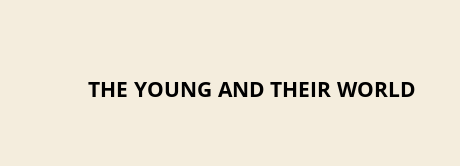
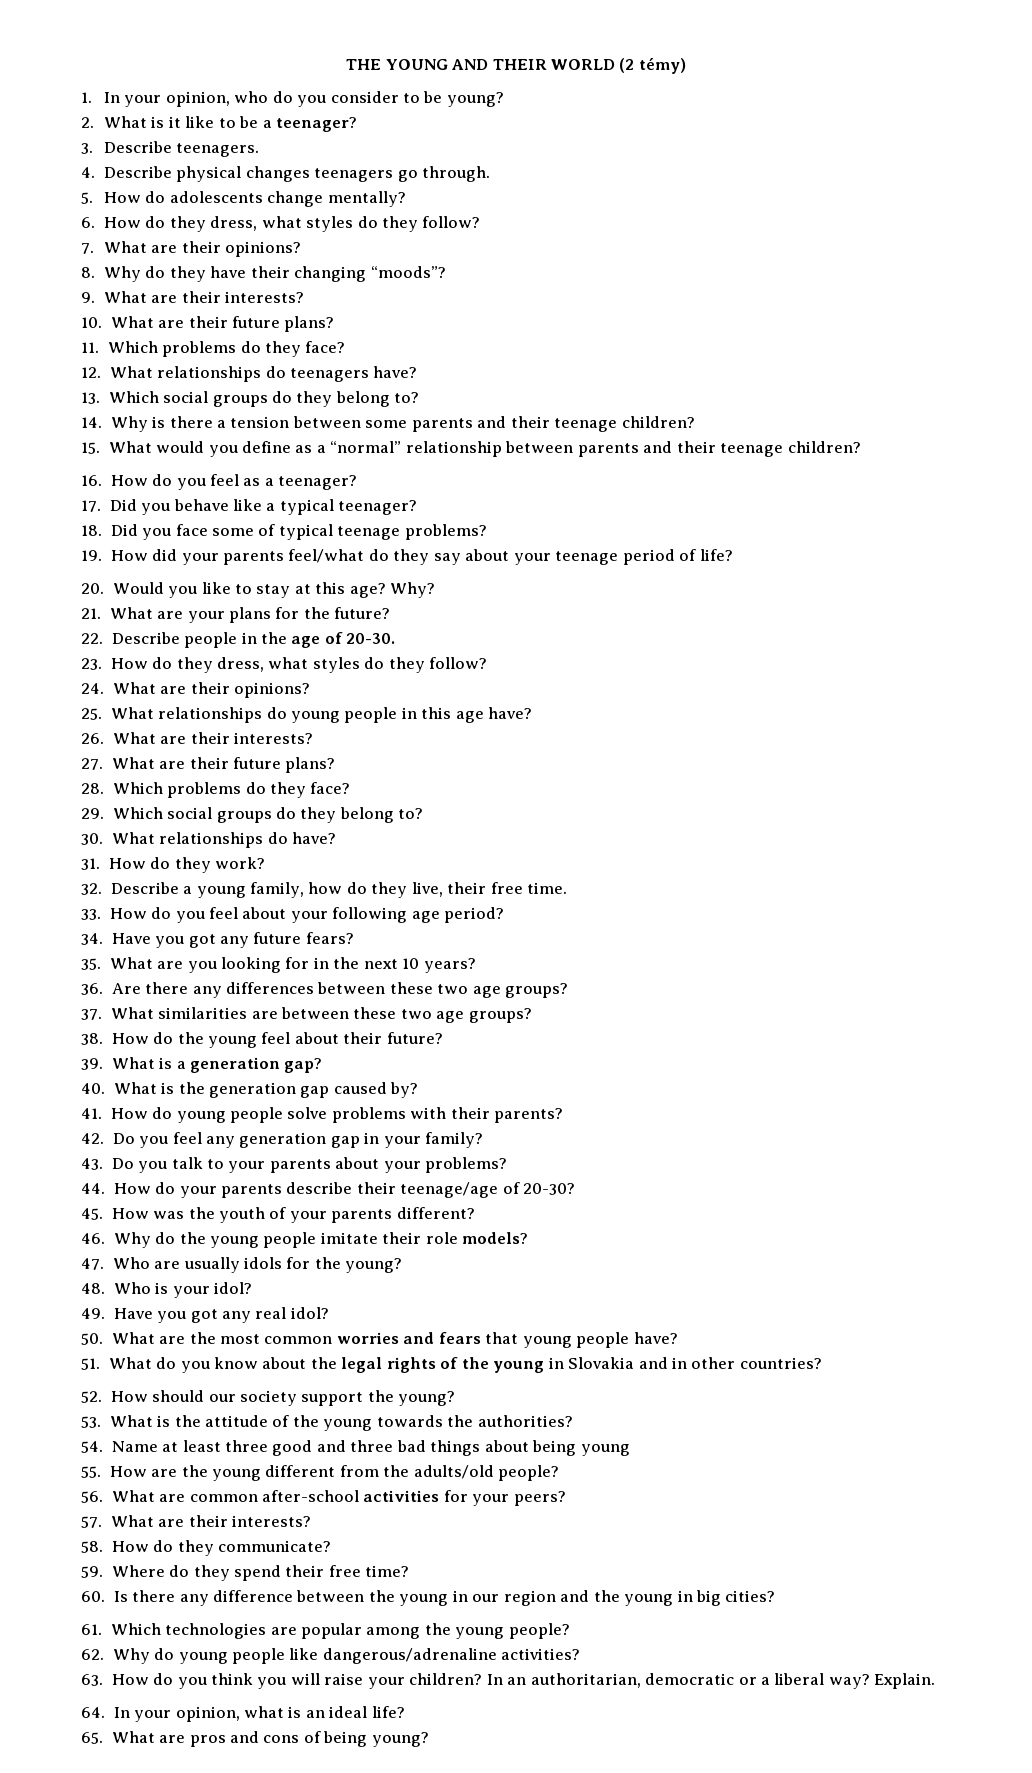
(416, 89) none -> [619,57,686,74] [81,91,504,107] [81,116,358,132] [81,141,260,157] [81,166,491,182] [81,191,406,207] [81,216,481,232] [81,241,302,257] [81,266,446,282] [81,291,305,303] [81,316,335,332] [81,341,346,357] [81,366,418,382] [81,391,420,407] [81,416,695,432] [81,441,861,457] [81,474,358,490] [81,499,418,515] [81,524,487,540] [81,549,733,565] [81,582,436,598] [81,607,391,623] [81,632,396,648] [81,657,488,673] [81,682,311,698] [81,707,533,723] [81,732,314,744] [81,757,336,773] [81,782,351,798] [81,807,424,823] [81,832,337,848] [81,857,266,873] [81,882,568,898] [81,907,505,923] [81,932,354,948] [81,957,476,973] [81,982,569,998] [81,1007,532,1023] [81,1032,443,1048] [81,1057,323,1073] [81,1082,419,1098] [81,1107,564,1123] [81,1132,484,1148] [81,1157,508,1173] [81,1182,576,1198] [81,1207,475,1223] [81,1232,529,1248] [81,1257,403,1273] [81,1282,253,1298] [81,1307,329,1323] [81,1332,678,1348] [81,1357,822,1373] [81,1390,456,1406] [81,1415,573,1431] [81,1440,630,1456] [81,1465,560,1481] [81,1490,566,1506] [81,1515,312,1528] [81,1540,332,1556] [81,1565,410,1581] [81,1590,776,1606] [81,1623,570,1639] [81,1648,581,1664] [81,1673,936,1689] [81,1706,405,1722] [81,1731,429,1747] (2 témy) // 1. In your opinion, who do you consider to be young? // 2. What is it like to be a teenager? // 3. Describe teenagers. // 4. Describe physical changes teenagers go through. // 5. How do adolescents change mentally? // 6. How do they dress, what styles do they follow? // 7. What are their opinions? // 8. Why do they have their changing “moods”? // 9. What are their interests? // 10. What are their future plans? // 11. Which problems do they face? // 12. What relationships do teenagers have? // 13. Which social groups do they belong to? // 14. Why is there a tension between some parents and their teenage children? // 15. What would you define as a “normal” relationship between parents and their teenage children? // 16. How do you feel as a teenager? // 17. Did you behave like a typical teenager? // 18. Did you face some of typical teenage problems? // 19. How did your parents feel/what do they say about your teenage period of life? // 20. Would you like to stay at this age? Why? // 21. What are your plans for the future? // 22. Describe people in the age of 20-30. // 23. How do they dress, what styles do they follow? // 24. What are their opinions? // 25. What relationships do young people in this age have? // 26. What are their interests? // 27. What are their future plans? // 28. Which problems do they face? // 29. Which social groups do they belong to? // 30. What relationships do have? // 31. How do they work? // 32. Describe a young family, how do they live, their free time. // 33. How do you feel about your following age period? // 34. Have you got any future fears? // 35. What are you looking for in the next 10 years? // 36. Are there any differences between these two age groups? // 37. What similarities are between these two age groups? // 38. How do the young feel about their future? // 39. What is a generation gap? // 40. What is the generation gap caused by? // 41. How do young people solve problems with their parents? // 42. Do you feel any generation gap in your family? // 43. Do you talk to your parents about your problems? // 44. How do your parents describe their teenage/age of 20-30? // 45. How was the youth of your parents different? // 46. Why do the young people imitate their role models? // 47. Who are usually idols for the young? // 48. Who is your idol? // 49. Have you got any real idol? // 50. What are the most common worries and fears that young people have? // 51. What do you know about the legal rights of the young in Slovakia and in other countries? // 52. How should our society support the young? // 53. What is the attitude of the young towards the authorities? // 54. Name at least three good and three bad things about being young // 55. How are the young different from the adults/old people? // 56. What are common after-school activities for your peers? // 57. What are their interests? // 58. How do they communicate? // 59. Where do they spend their free time? // 60. Is there any difference between the young in our region and the young in big cities? // 61. Which technologies are popular among the young people? // 62. Why do young people like dangerous/adrenaline activities? // 63. How do you think you will raise your children? In an authoritarian, democratic or a liberal way? Explain. // 64. In your opinion, what is an ideal life? // 65. What are pros and cons of being young?

